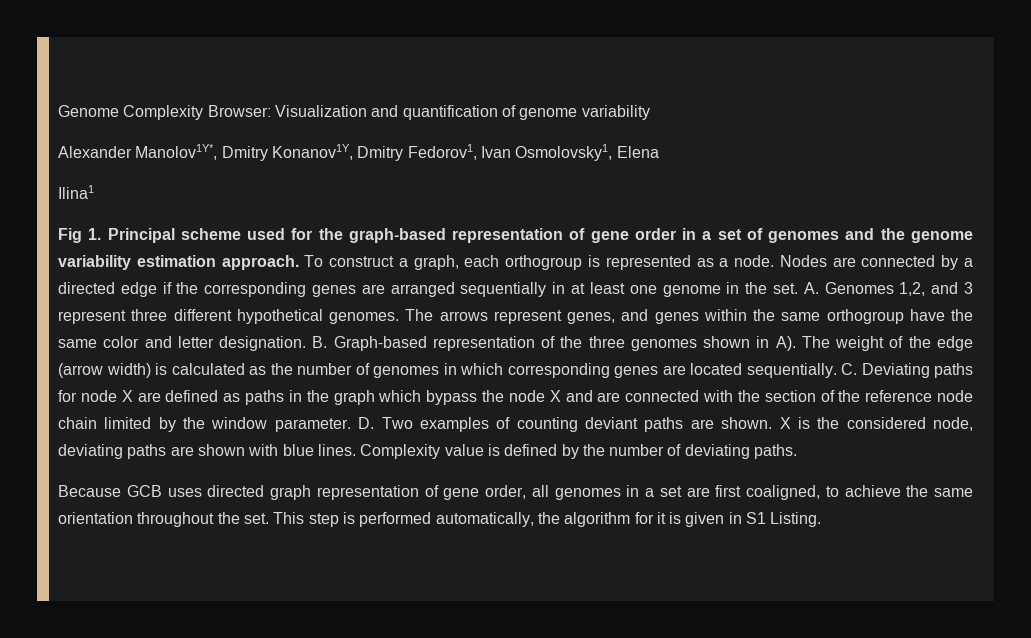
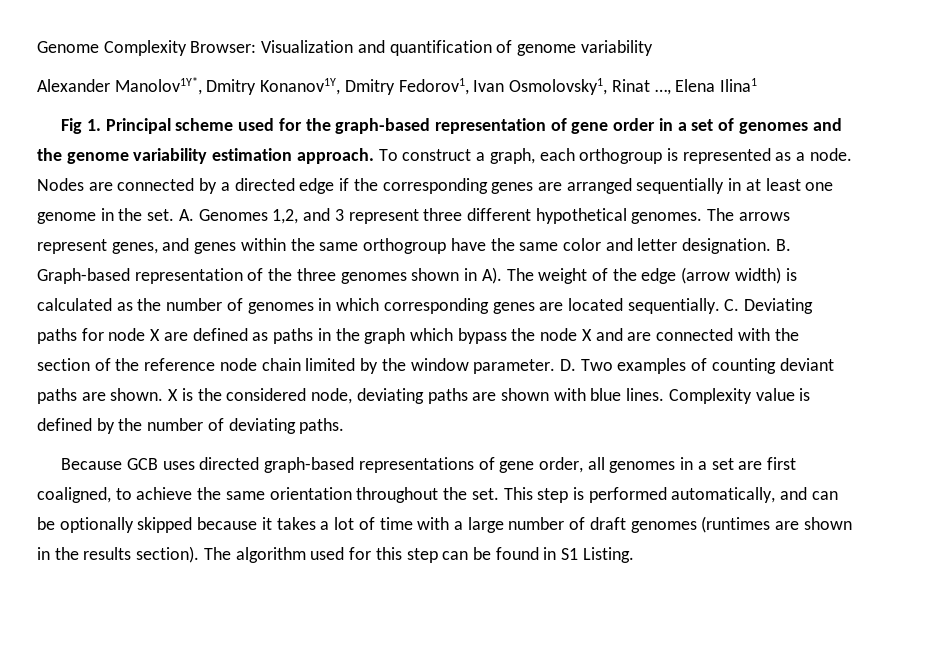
(613, 152) none -> [611,79,671,95] Rinat …,
(659, 152) // -> (716, 85) none
[270,485,419,500] graph representation -> [264,457,474,473] graph-based representations
[537,512,725,527] the algorithm for it is given -> [780,487,838,500] [37,516,852,533] [37,546,539,563] and can be optionally skipped because it takes a lot of time with a large number of draft genomes (runtimes are shown in the results section). The algorithm used for this step can be found

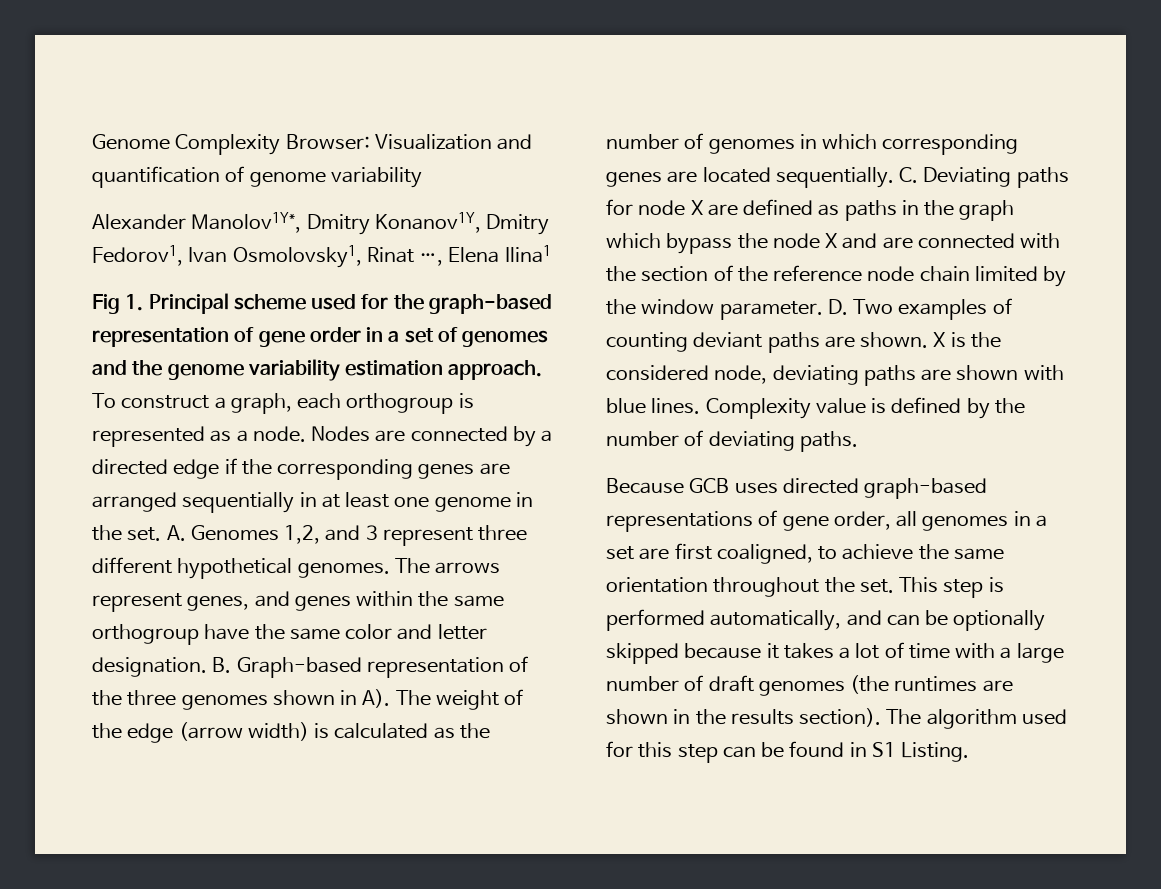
[701,516,771,533] (runtimes -> [850,675,978,694] (the runtimes

